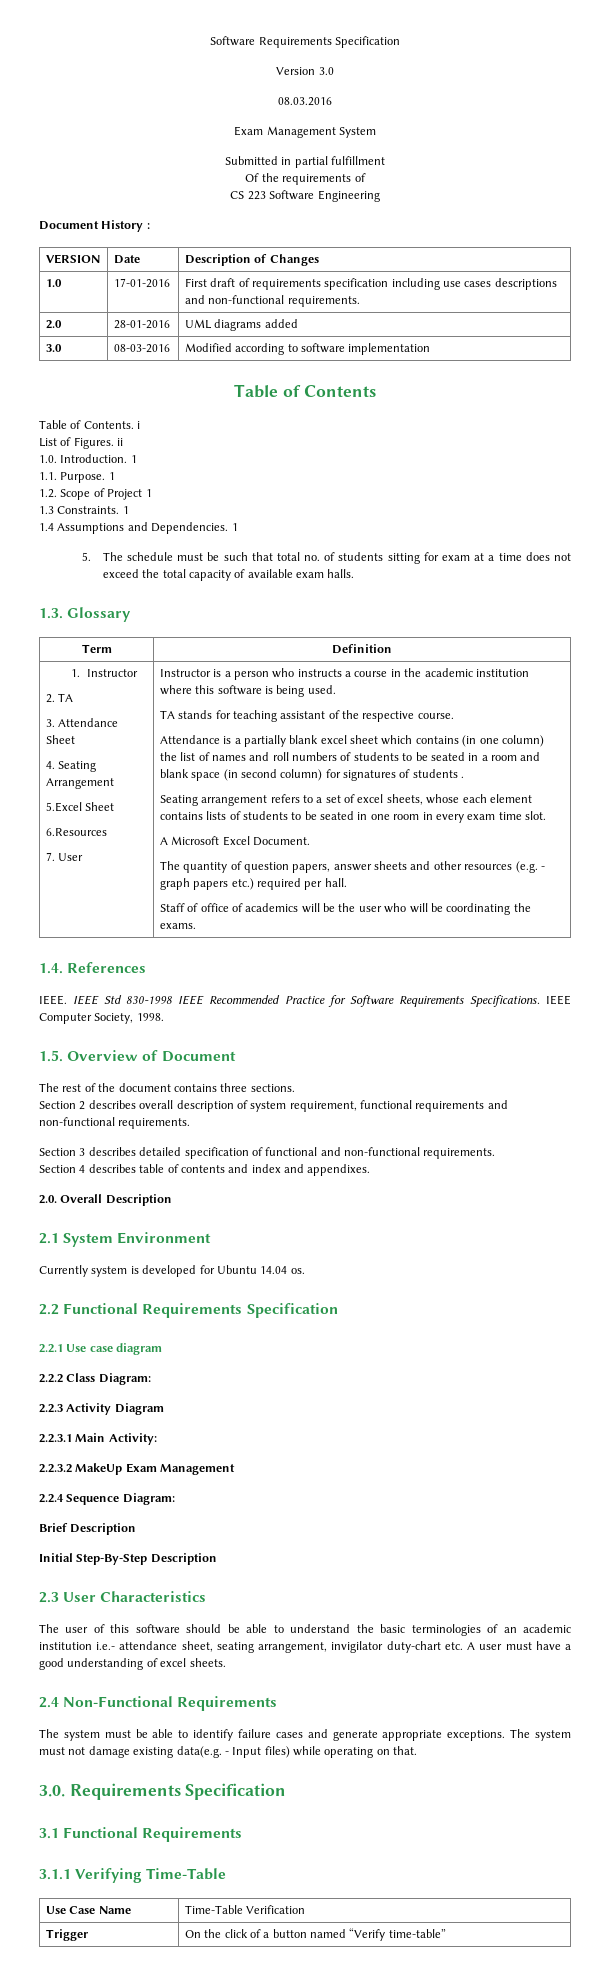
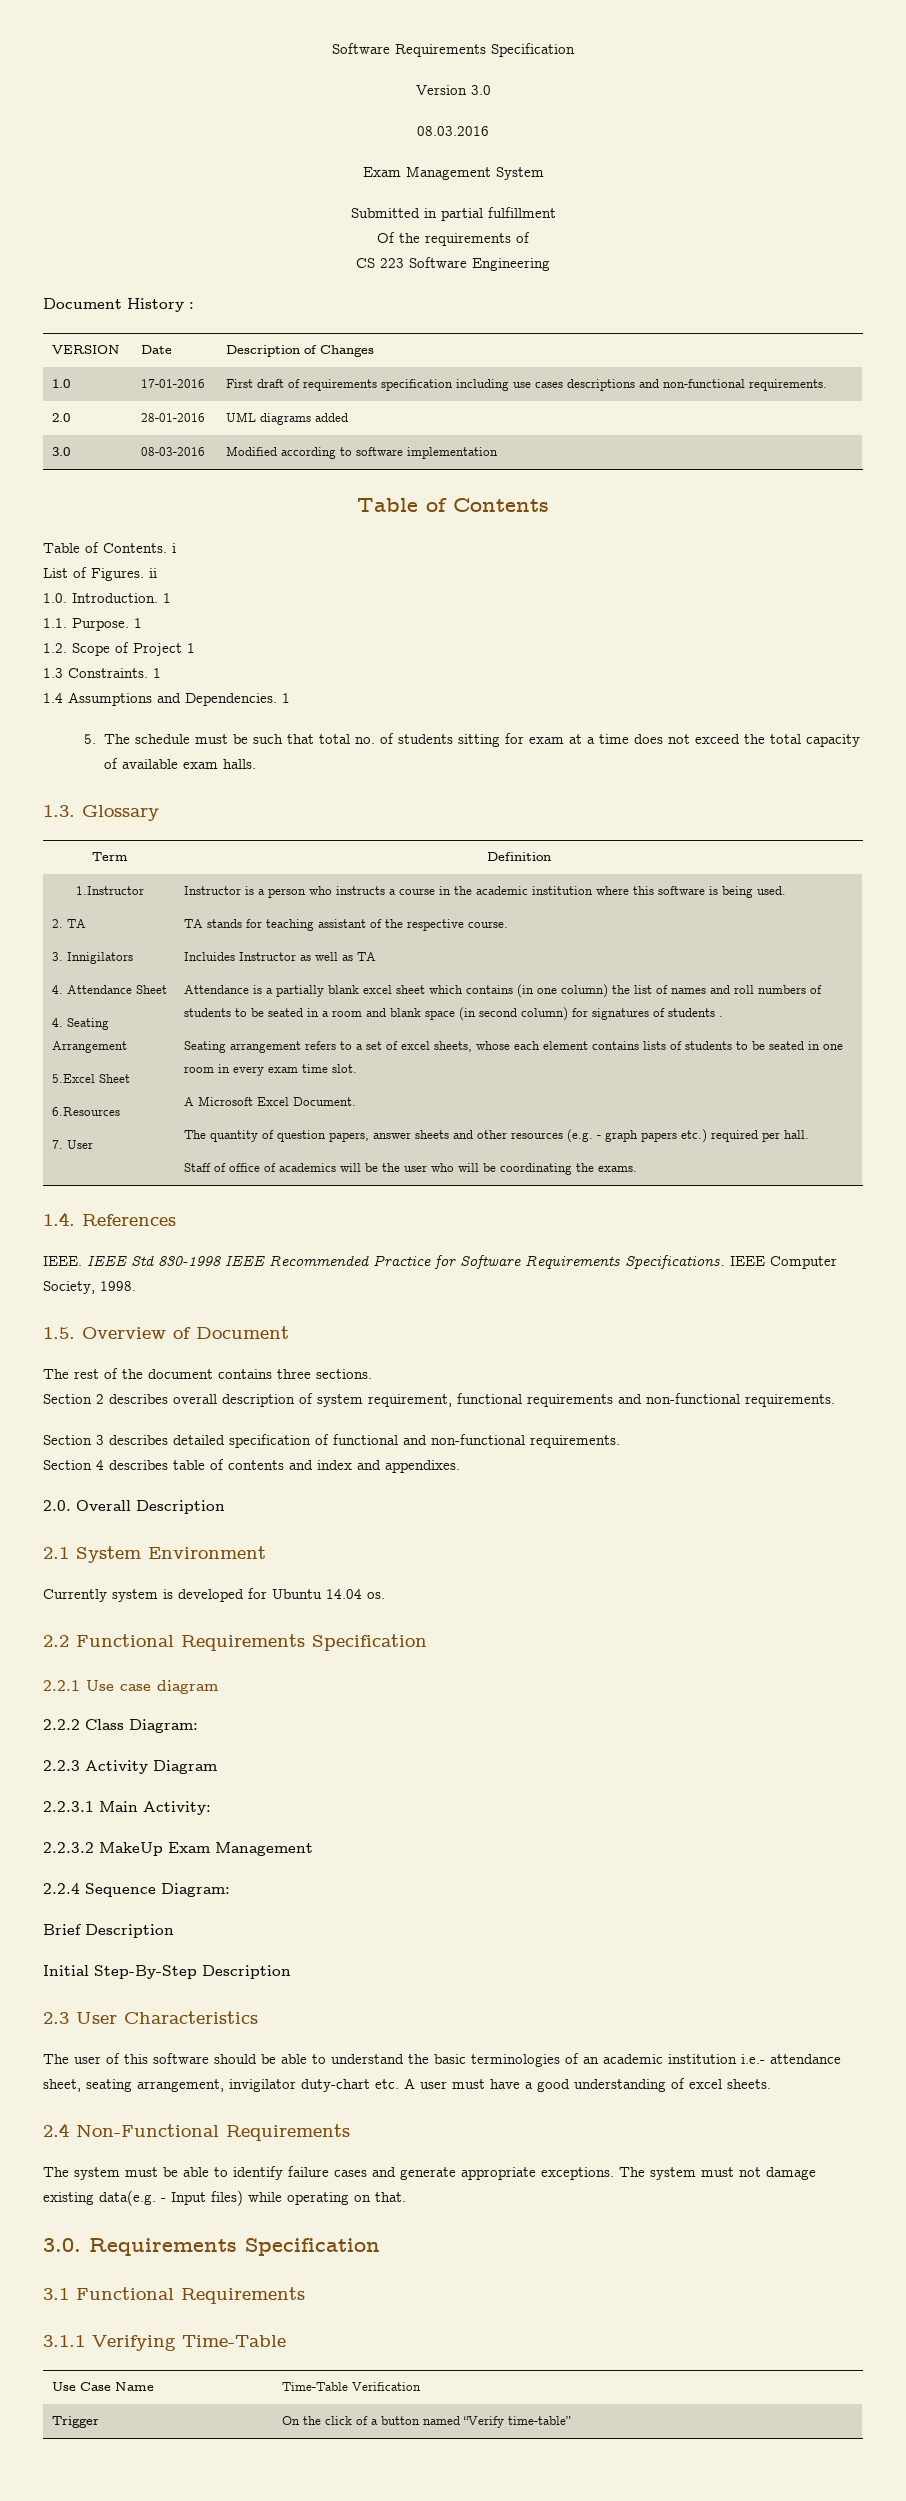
[71,669,138,677] 1. Instructor -> [76,886,145,895] 1.Instructor
(55, 723) none -> [66,952,133,964] [51,985,63,994] Innigilators // 4.
(454, 716) none -> [183,952,376,961] // Incluides Instructor as well as TA

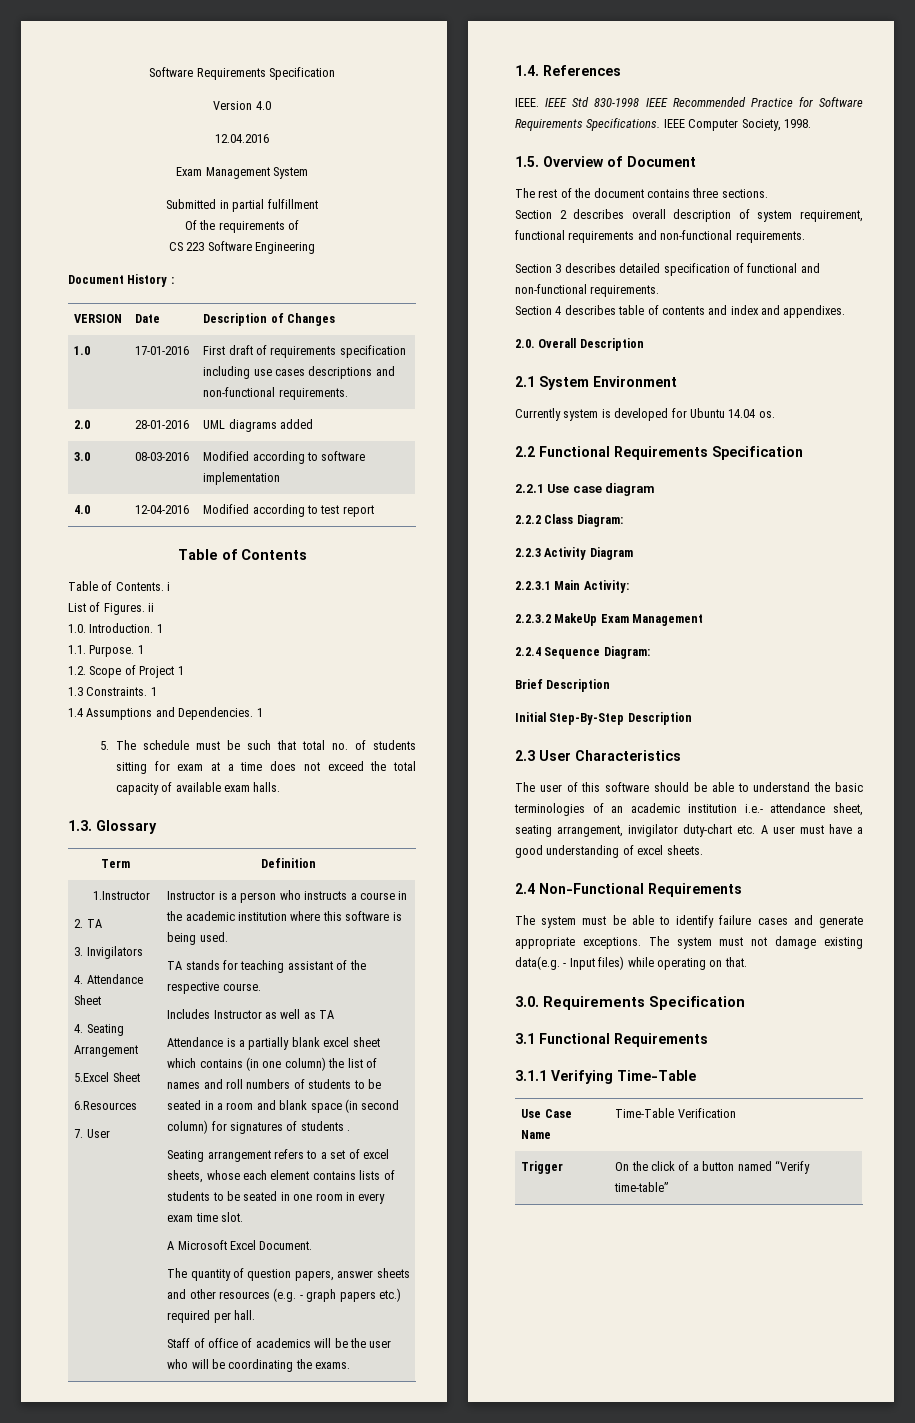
[470,85,491,95] [417,126,489,136] 3.0 // 08.03.2016 -> [255,101,271,110] [215,134,269,143] 4.0 // 12.04.2016
(498, 453) none -> [74,505,91,514] [135,505,190,514] [203,504,374,517] // 4.0 | 12-04-2016 | Modified according to test report
[66,952,133,964] Innigilators -> [86,946,143,959] Invigilators
[183,952,235,961] Incluides -> [167,1009,211,1019] Includes

